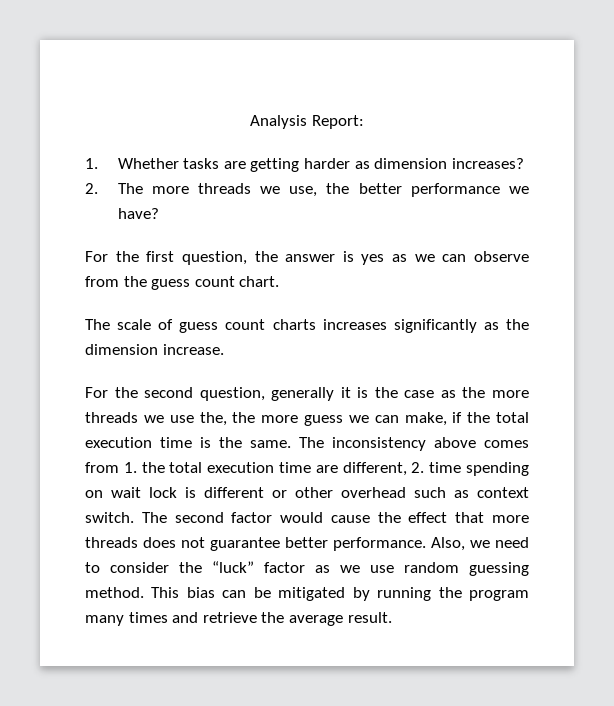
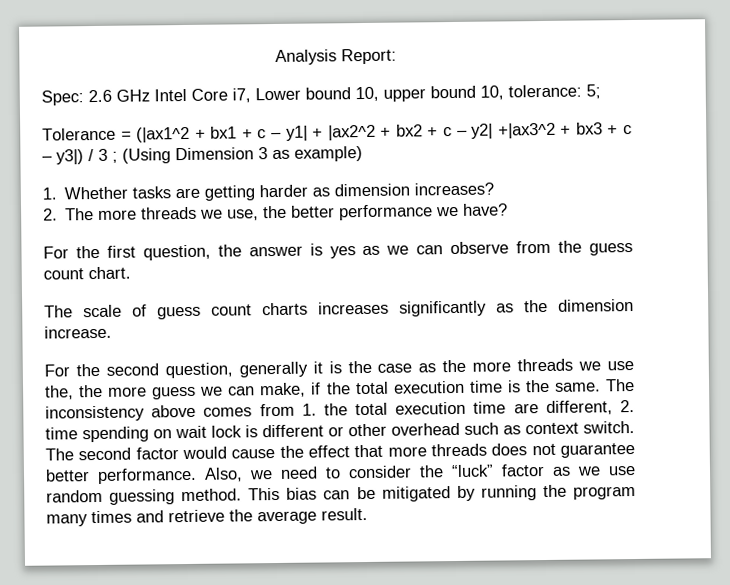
(364, 122) none -> [41,84,601,106] [42,122,632,143] [42,146,363,165] // Spec: 2.6 GHz Intel Core i7, Lower bound 10, upper bound 10, tolerance: 5; // Tolerance = (|ax1^2 + bx1 + c – y1| + |ax2^2 + bx2 + c – y2| +|ax3^2 + bx3 + c – y3|) / 3 ; (Using Dimension 3 as example)

